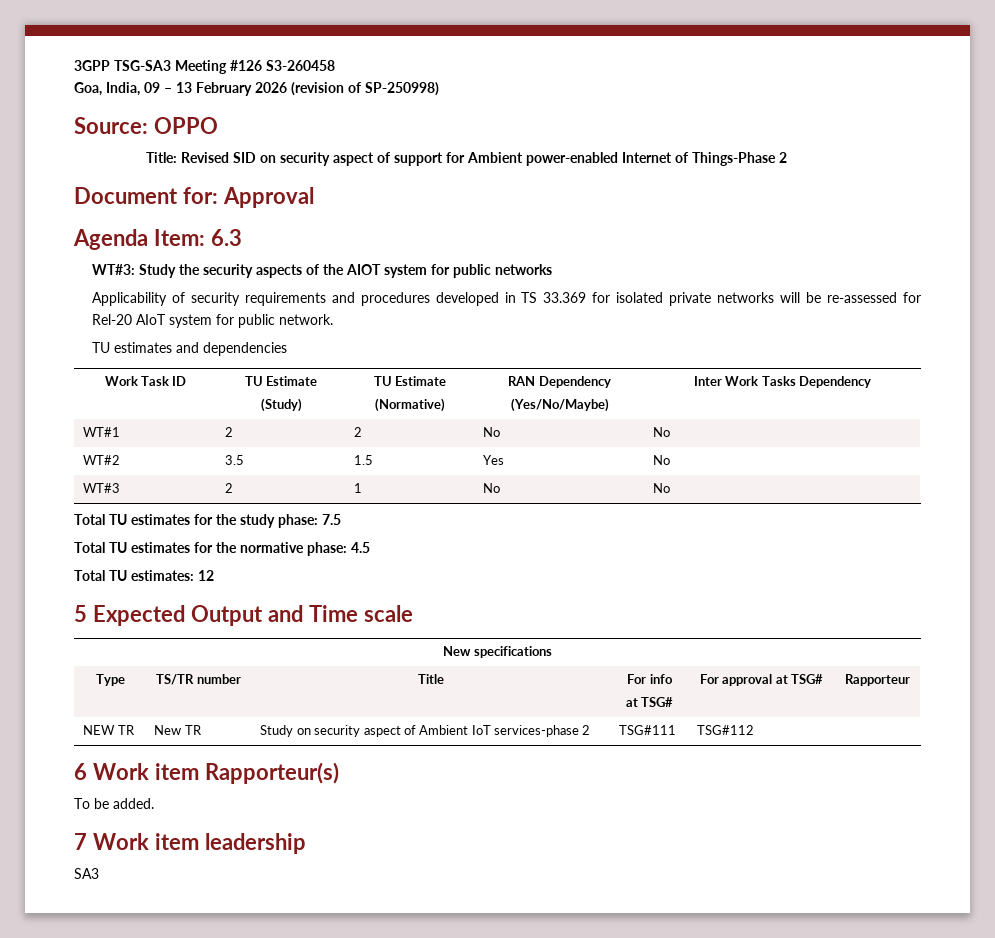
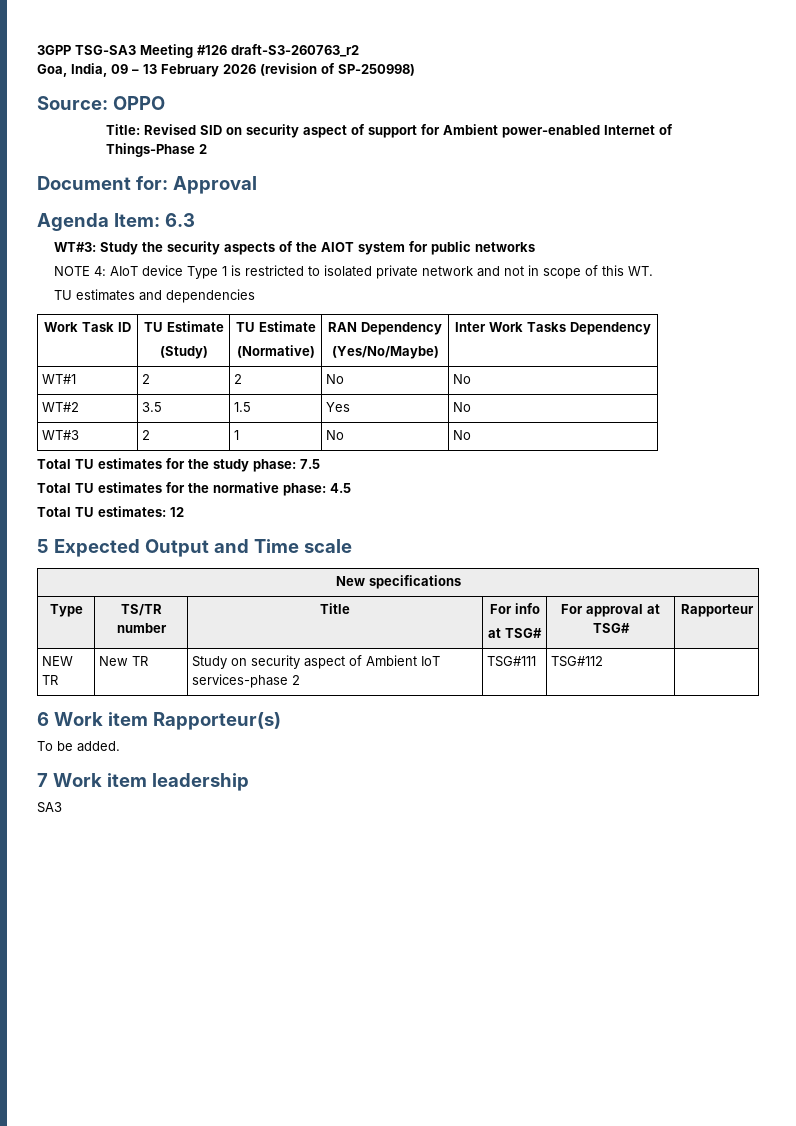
[266,60,335,71] S3-260458 -> [231,44,359,57] draft-S3-260763_r2
[91,292,921,306] [91,314,333,328] Applicability of security requirements and procedures developed in TS 33.369 for isolated private networks will be re-assessed for Rel-20 AIoT system for public network. -> [54,265,654,279] NOTE 4: AIoT device Type 1 is restricted to isolated private network and not in scope of this WT.

